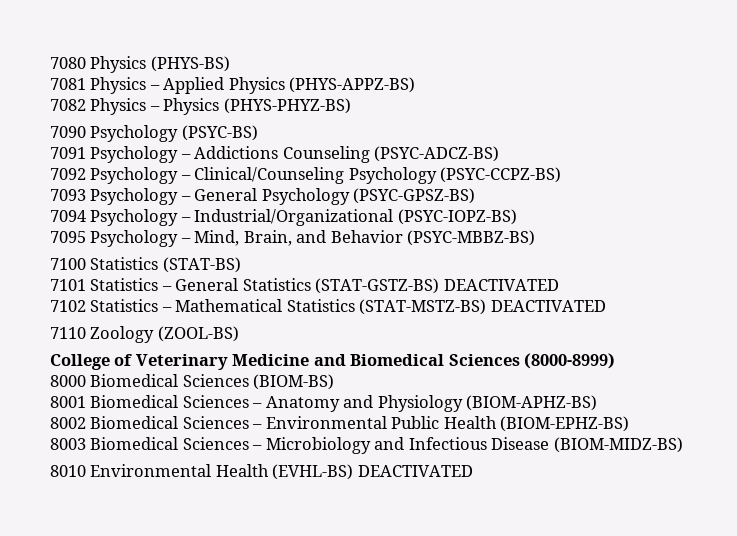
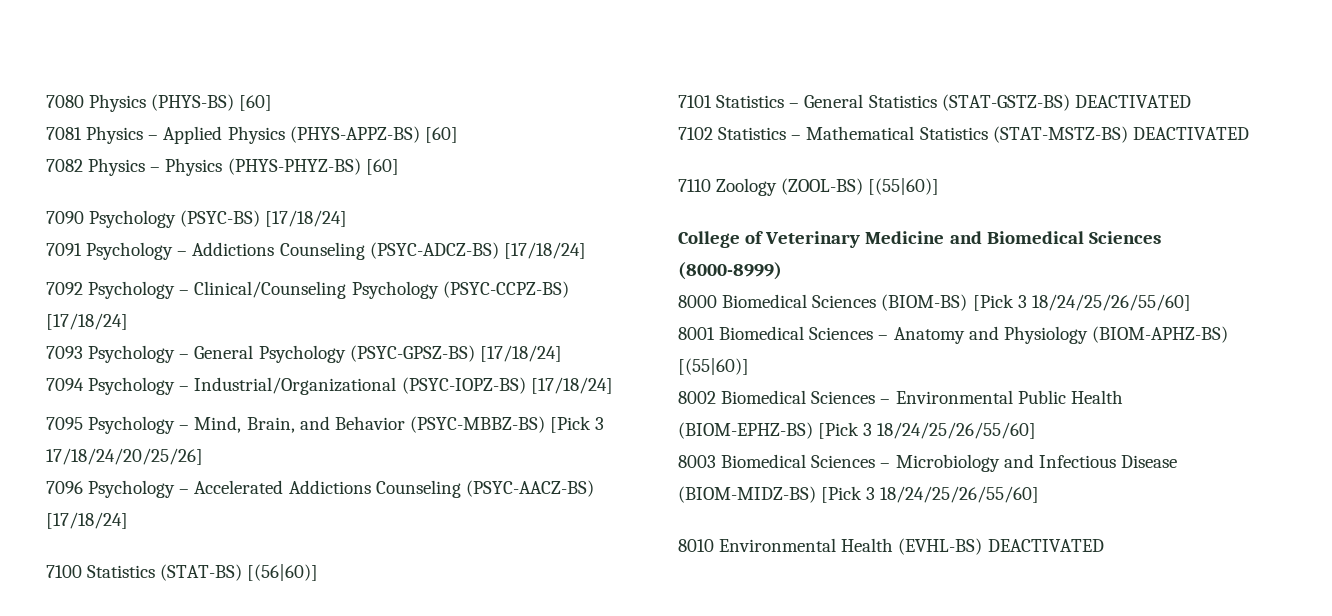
(230, 64) none -> [239,95,273,111] [60]
(416, 85) none -> [424,127,458,143] [60]
(351, 106) none -> [365,159,399,175] [60]
(258, 133) none -> [265,210,348,227] [17/18/24]
(500, 154) none -> [503,242,586,259] [17/18/24]
(562, 175) none -> [46,313,128,330] [17/18/24]
(476, 196) none -> [479,345,562,362] [17/18/24]
(517, 217) none -> [530,377,613,394] [17/18/24]
(536, 238) none -> [550,416,605,433] [46,448,203,465] [46,480,594,498] [46,512,128,529] [Pick 3 17/18/24/20/25/26] // 7096 Psychology – Accelerated Addictions Counseling (PSYC-AACZ-BS) [17/18/24]
(241, 265) none -> [247,564,319,581] [(56|60)]
(239, 334) none -> [868,178,940,195] [(55|60)]
(335, 382) none -> [972,294,1191,311] [Pick 3 18/24/25/26/55/60]
(598, 403) none -> [678,358,749,375] [(55|60)]
(630, 424) none -> [818,422,1037,439] [Pick 3 18/24/25/26/55/60]
(683, 445) none -> [821,486,1040,503] [Pick 3 18/24/25/26/55/60]

